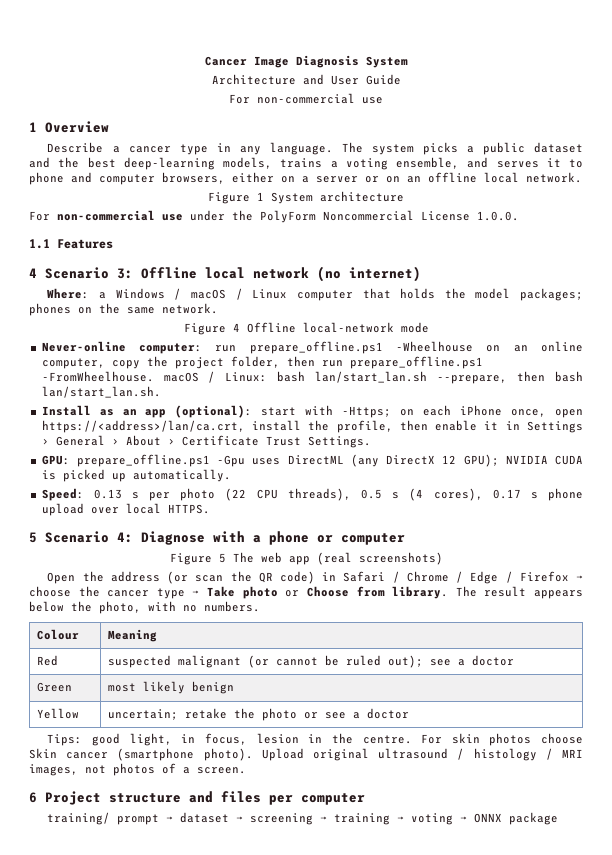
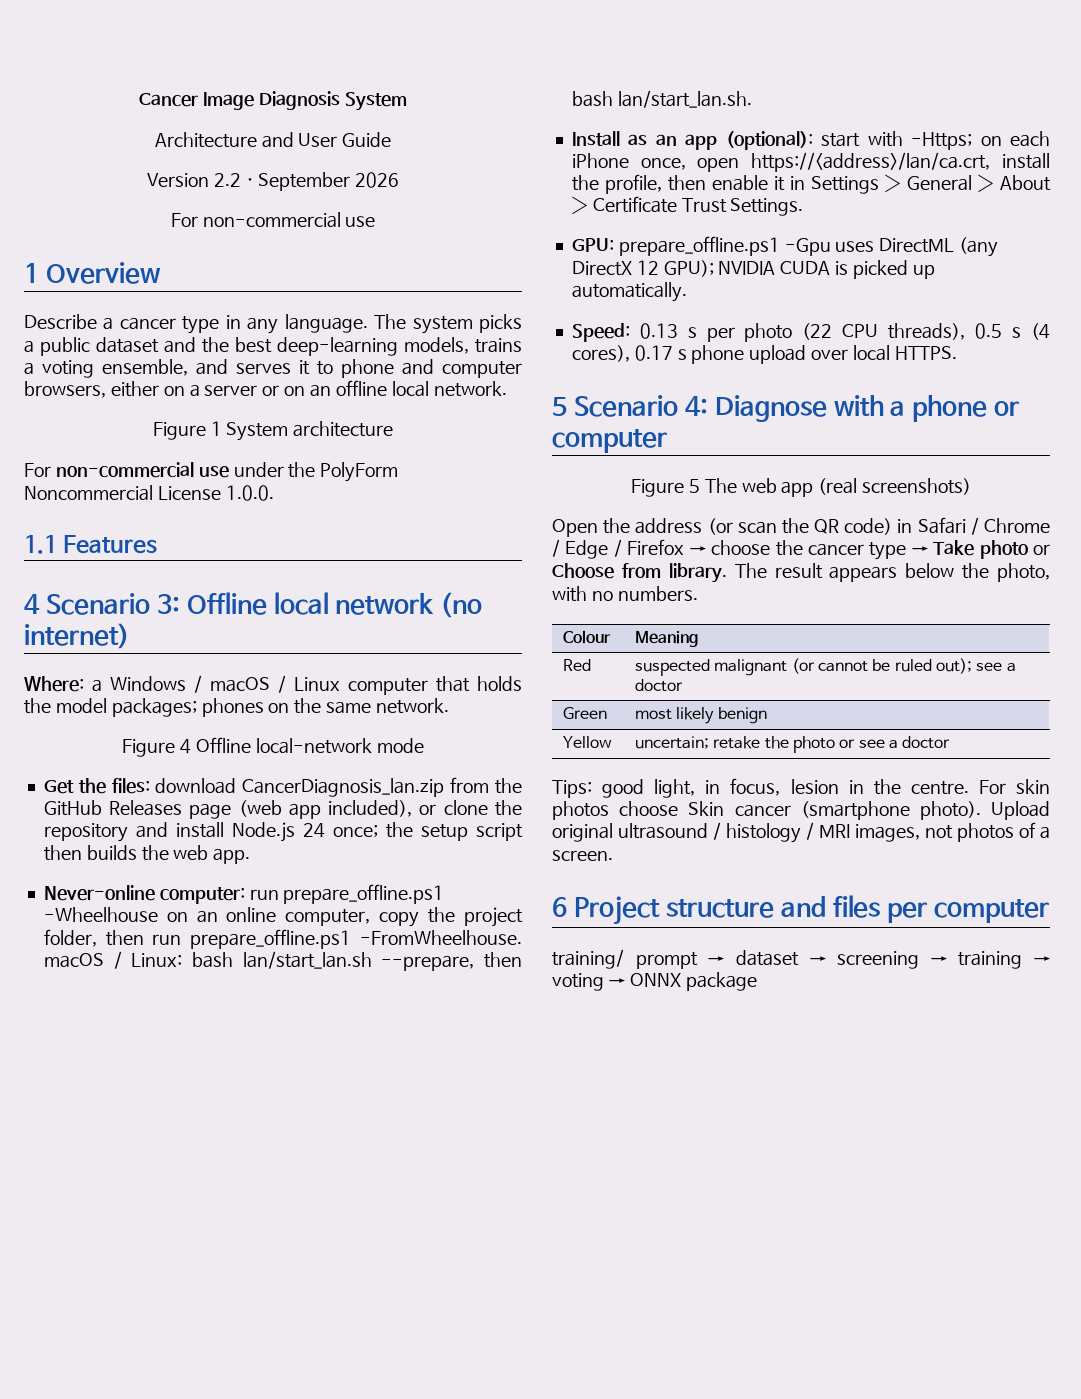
(401, 79) none -> [146,172,400,191] // Version 2.2 · September 2026
(429, 327) none -> [43,777,522,797] [43,800,522,819] [43,822,523,842] [43,845,251,864] // Get the files: download CancerDiagnosis_lan.zip from the GitHub Releases page (web app included), or clone the repository and install Node.js 24 once; the setup script then builds the web app.

